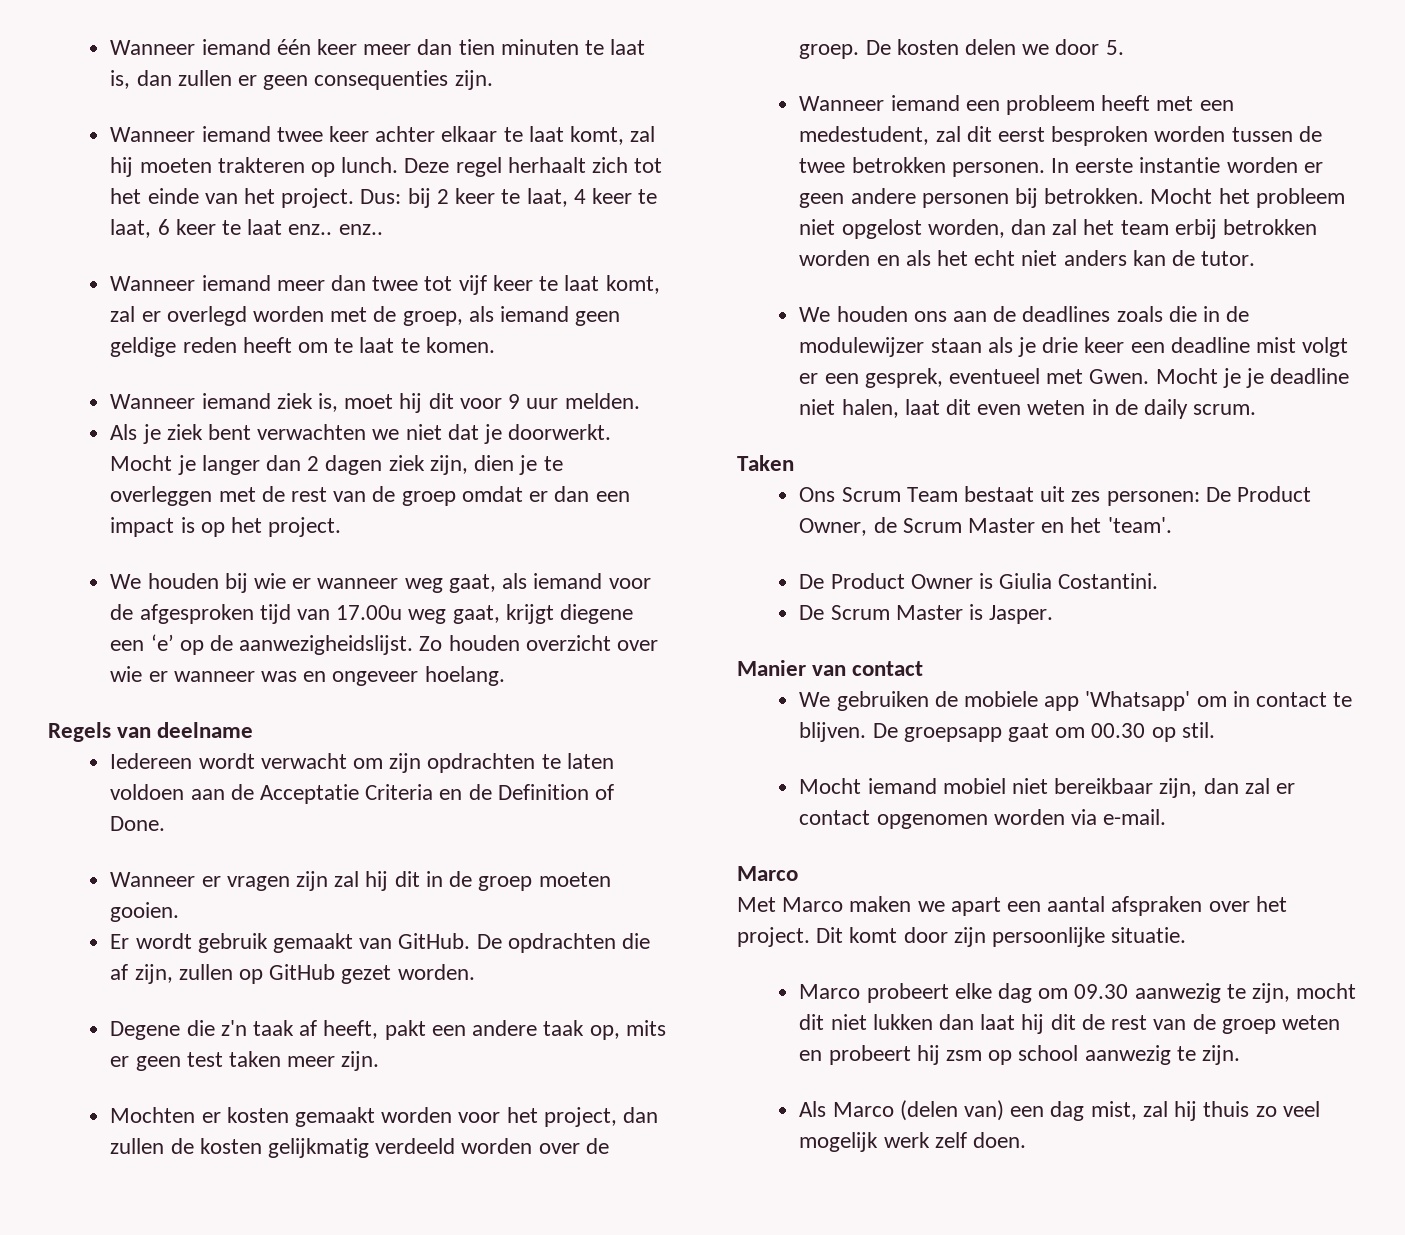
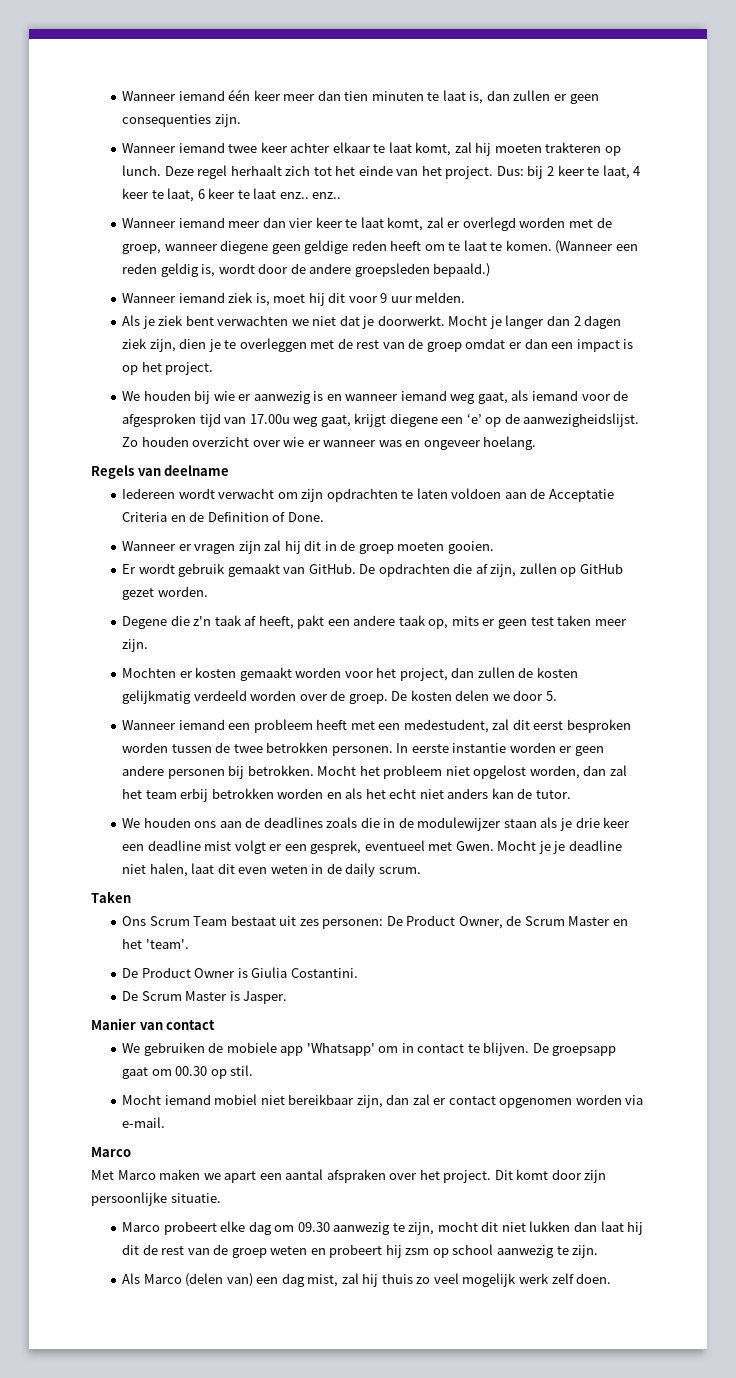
[372,275,487,295] twee tot vijf -> [289,218,314,228] vier
[468,306,570,322] als iemand -> [164,240,269,254] wanneer diegene
(495, 345) none -> [555,240,638,254] [122,263,491,277] (Wanneer een reden geldig is, wordt door de andere groepsleden bepaald.)
[317,578,399,589] wanneer -> [253,390,447,404] aanwezig is en wanneer iemand

